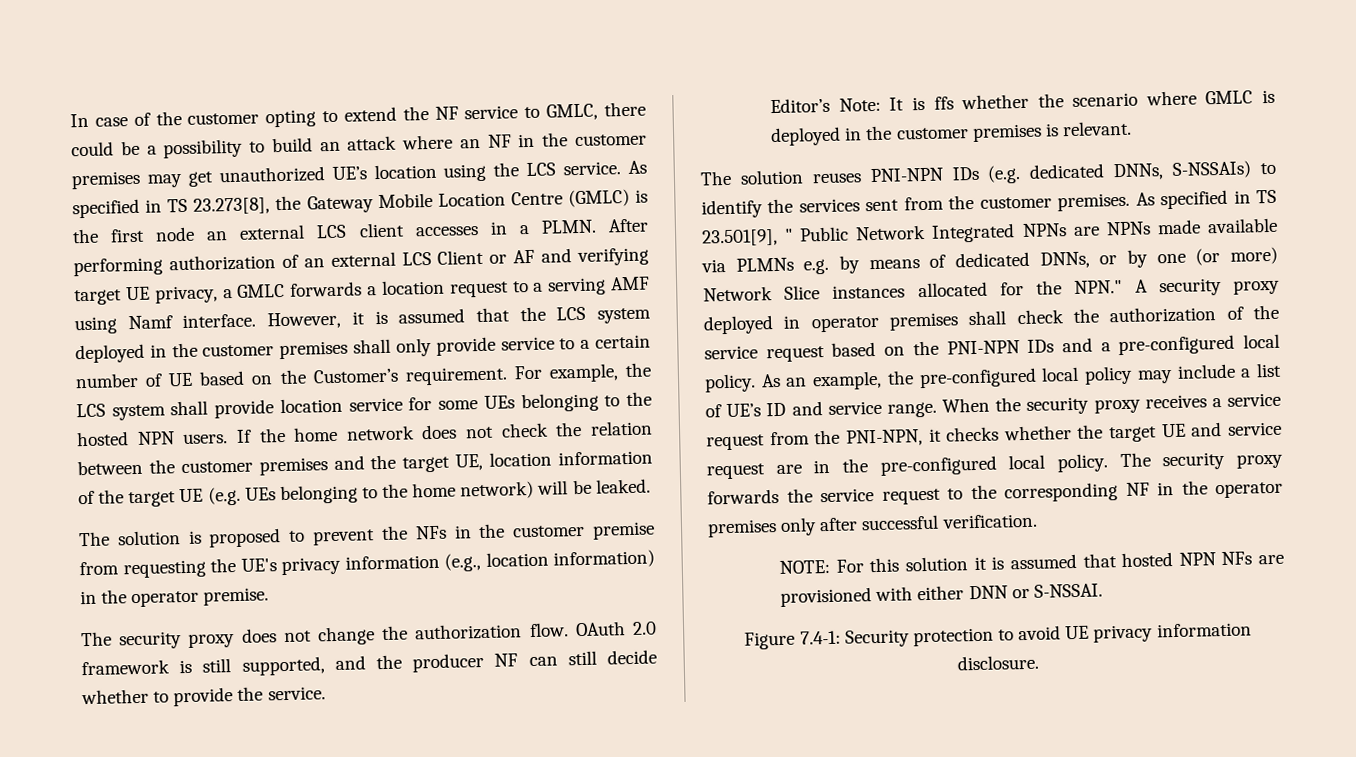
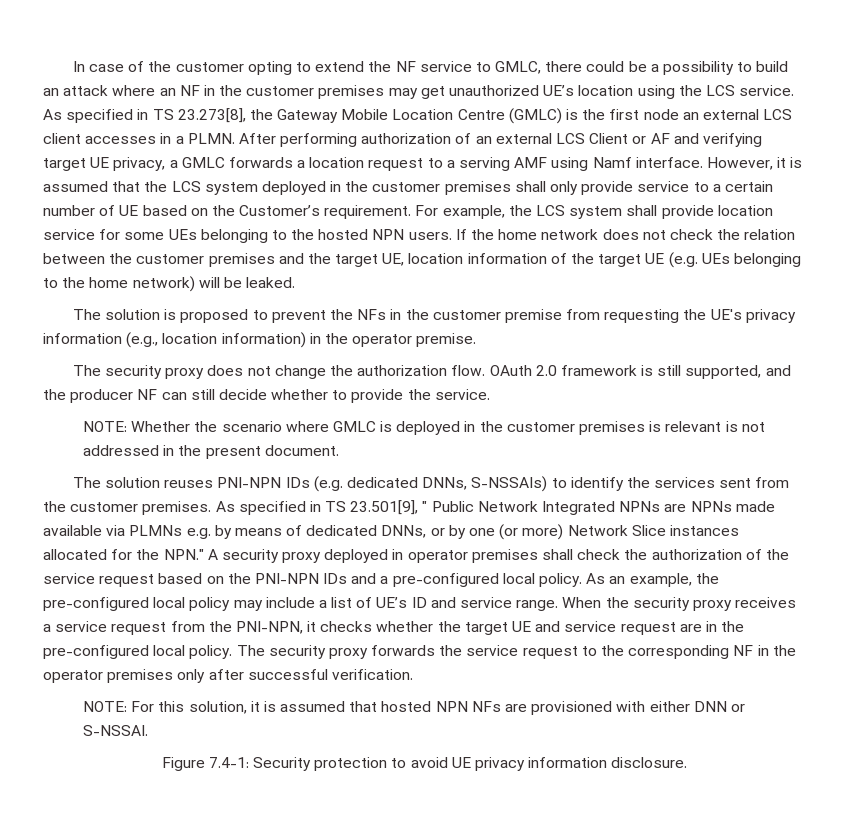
[770,93,1030,114] Editor’s Note: It is ffs whether -> [82,421,191,432] NOTE: Whether
[1061,120,1132,137] relevant. -> [665,421,765,432] [82,445,339,459] relevant is not addressed in the present document.
[905,556,969,572] solution -> [188,701,247,714] solution,

